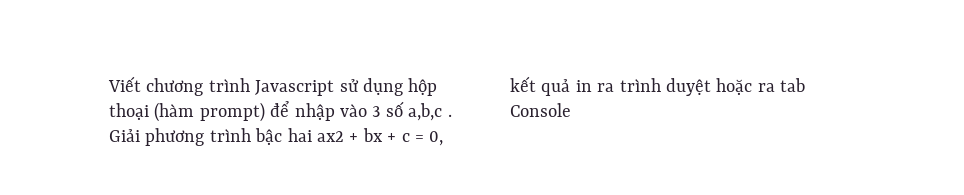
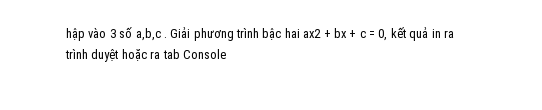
[108,76,438,96] [109,101,335,122] Viết chương trình Javascript sử dụng hộp thoại (hàm prompt) để nhập -> [66,28,85,41] hập

